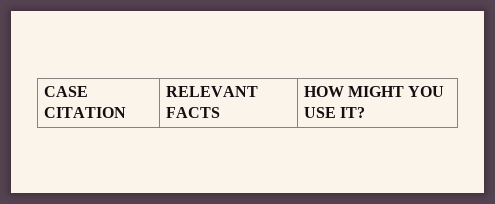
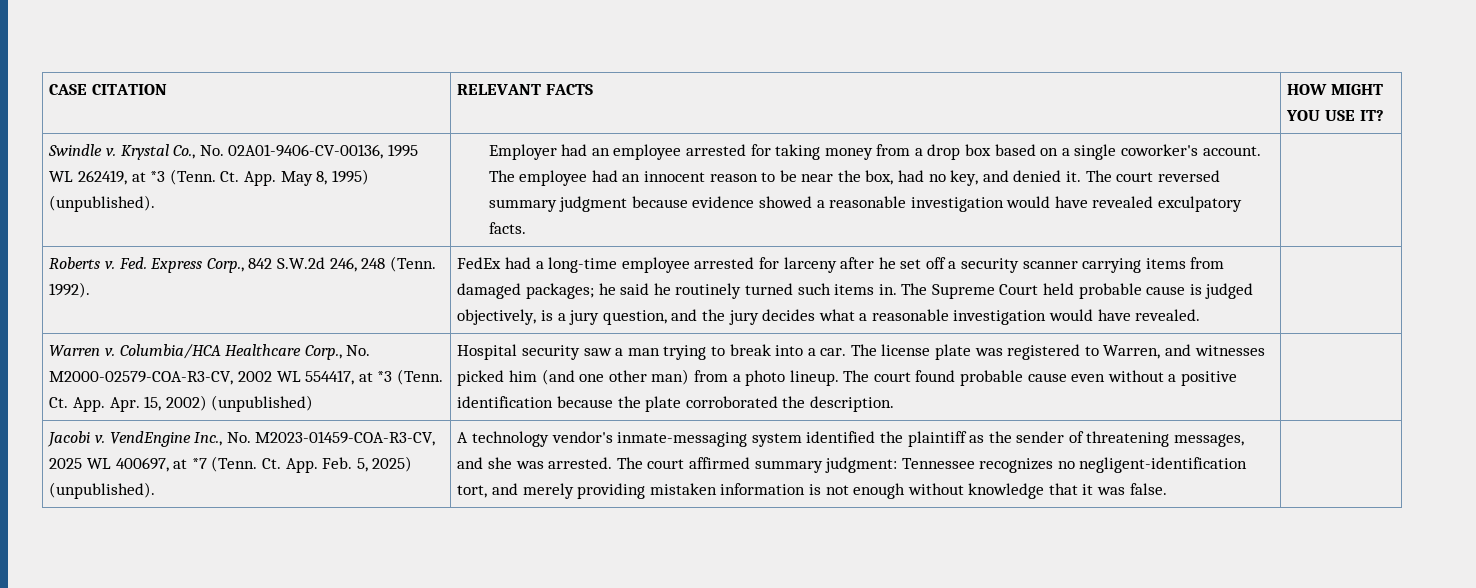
(365, 112) none -> [48,144,418,160] [49,169,369,186] [49,195,156,212] [488,144,1261,160] [488,170,1220,186] [488,196,1243,212] [488,222,526,234] [49,256,436,273] [49,282,91,298] [457,257,1225,273] [457,283,1254,299] [457,309,1201,325] [49,344,371,360] [49,369,443,385] [49,395,314,412] [457,344,1265,360] [457,369,1238,386] [457,396,894,412] [47,431,436,447] [49,456,413,473] [49,482,156,499] [457,431,1245,447] [457,457,1248,473] [457,483,1167,499] // Swindle v. Krystal Co., No. 02A01-9406-CV-00136, 1995 WL 262419, at *3 (Tenn. Ct. App. May 8, 1995) (unpublished). | Employer had an employee arrested for taking money from a drop box based on a single coworker's account. The employee had an innocent reason to be near the box, had no key, and denied it. The court reversed summary judgment because evidence showed a reasonable investigation would have revealed exculpatory facts. | // Roberts v. Fed. Express Corp., 842 S.W.2d 246, 248 (Tenn. 1992). | FedEx had a long-time employee arrested for larceny after he set off a security scanner carrying items from damaged packages; he said he routinely turned such items in. The Supreme Court held probable cause is judged objectively, is a jury question, and the jury decides what a reasonable investigation would have revealed. | // Warren v. Columbia/HCA Healthcare Corp., No. M2000-02579-COA-R3-CV, 2002 WL 554417, at *3 (Tenn. Ct. App. Apr. 15, 2002) (unpublished) | Hospital security saw a man trying to break into a car. The license plate was registered to Warren, and witnesses picked him (and one other man) from a photo lineup. The court found probable cause even without a positive identification because the plate corroborated the description. | // Jacobi v. VendEngine Inc., No. M2023-01459-COA-R3-CV, 2025 WL 400697, at *7 (Tenn. Ct. App. Feb. 5, 2025) (unpublished). | A technology vendor's inmate-messaging system identified the plaintiff as the sender of threatening messages, and she was arrested. The court affirmed summary judgment: Tennessee recognizes no negligent-identification tort, and merely providing mistaken information is not enough without knowledge that it was false. |

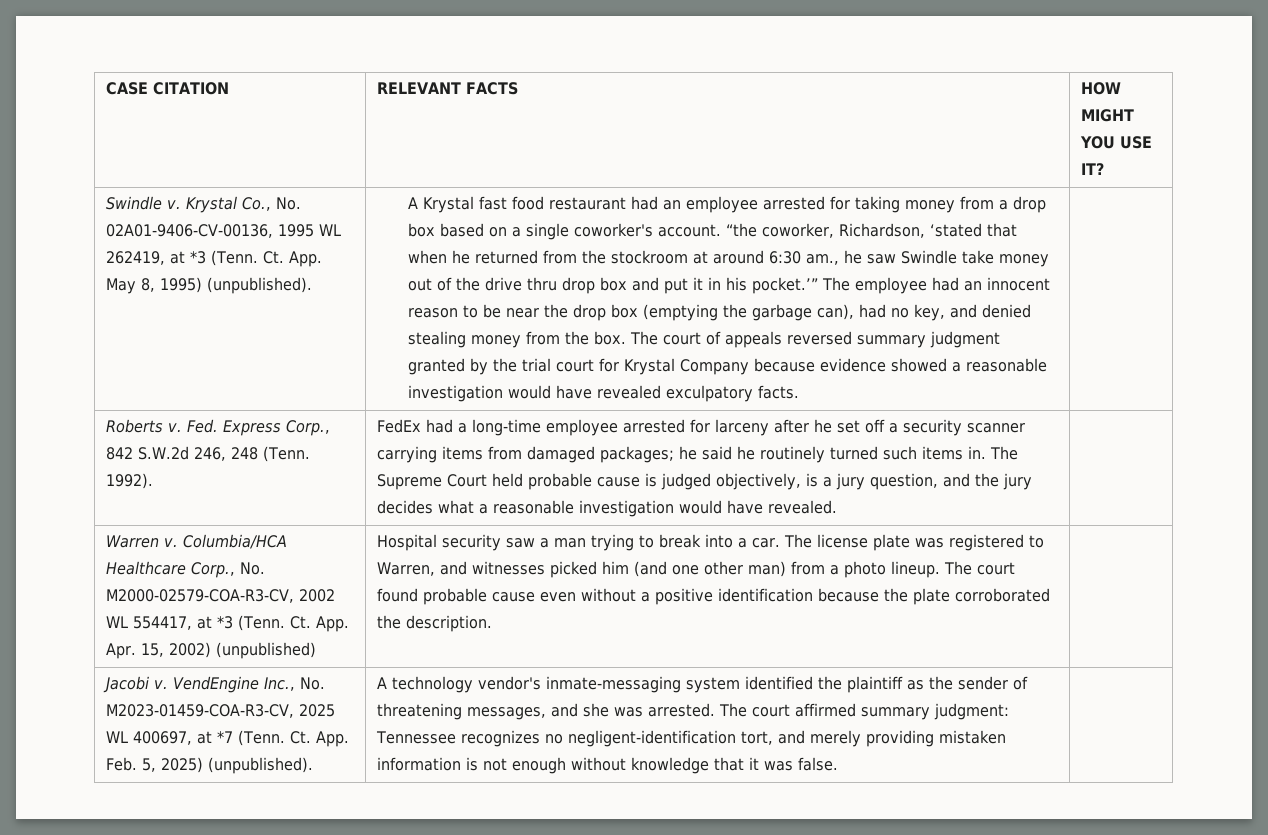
[488,144,557,160] Employer -> [407,196,626,213] A Krystal fast food restaurant
(1261, 151) none -> [725,223,1017,238] [407,250,1049,267] [407,277,818,294] “the coworker, Richardson, ‘stated that when he returned from the stockroom at around 6:30 am., he saw Swindle take money out of the drive thru drop box and put it in his pocket.’”
[865,170,894,185] box, -> [572,304,854,321] drop box (emptying the garbage can),
[1065,170,1220,182] [488,196,628,212] it. The court reversed summary judgment -> [407,331,1000,348] [407,358,749,375] stealing money from the box. The court of appeals reversed summary judgment granted by the trial court for Krystal Company

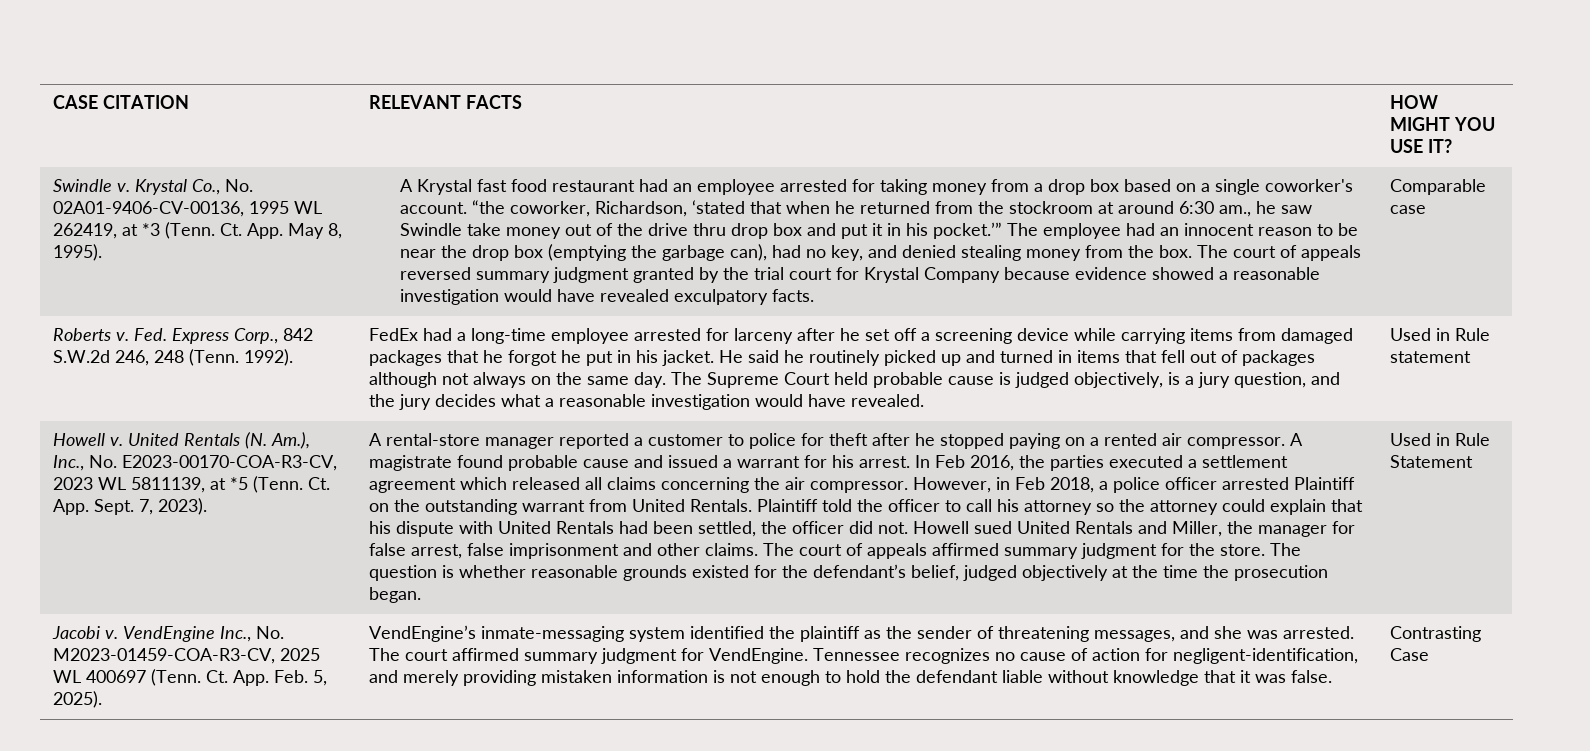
[159,277,312,294] 1995) (unpublished). -> [52,244,102,261] 1995).
(799, 392) none -> [1389,179,1486,195] [1389,205,1426,214] Comparable case
[902,419,1025,436] security scanner -> [934,328,1116,344] screening device while
[599,446,986,463] packages; he said he routinely turned such items in. -> [368,350,1315,366] [368,372,666,388] packages that he forgot he put in his jacket. He said he routinely picked up and turned in items that fell out of packages although not always on the same day.
[105,534,287,549] [105,561,265,578] [105,589,335,603] [105,615,349,632] [105,642,316,659] [376,534,1044,551] [376,561,1015,578] [376,588,1050,605] [376,615,492,632] // Warren v. Columbia/HCA Healthcare Corp., No. M2000-02579-COA-R3-CV, 2002 WL 554417, at *3 (Tenn. Ct. App. Apr. 15, 2002) (unpublished) | Hospital security saw a man trying to break into a car. The license plate was registered to Warren, and witnesses picked him (and one other man) from a photo lineup. The court found probable cause even without a positive identification because the plate corroborated the description. | -> [1389,328,1490,341] [1389,351,1471,363] [52,432,310,449] [52,455,337,471] [52,476,330,493] [52,498,207,515] [368,433,1303,449] [368,455,1288,471] [368,477,1355,493] [368,499,1363,515] [368,521,1355,537] [368,543,1301,559] [368,564,1328,581] [368,587,421,603] [1389,433,1490,446] [1389,455,1473,468] Used in Rule statement // Howell v. United Rentals (N. Am.), Inc., No. E2023-00170-COA-R3-CV, 2023 WL 5811139, at *5 (Tenn. Ct. App. Sept. 7, 2023). | A rental-store manager reported a customer to police for theft after he stopped paying on a rented air compressor. A magistrate found probable cause and issued a warrant for his arrest. In Feb 2016, the parties executed a settlement agreement which released all claims concerning the air compressor. However, in Feb 2018, a police officer arrested Plaintiff on the outstanding warrant from United Rentals. Plaintiff told the officer to call his attorney so the attorney could explain that his dispute with United Rentals had been settled, the officer did not. Howell sued United Rentals and Miller, the manager for false arrest, false imprisonment and other claims. The court of appeals affirmed summary judgment for the store. The question is whether reasonable grounds existed for the defendant’s belief, judged objectively at the time the prosecution began. | Used in Rule Statement
[132,731,233,745] 400697, at *7 -> [85,670,146,683] 400697
[160,757,313,774] [376,676,541,693] 2025) (unpublished). | A technology vendor's -> [52,691,102,708] [368,625,476,642] 2025). | VendEngine’s
[933,703,1009,720] [375,730,773,747] judgment: Tennessee recognizes no negligent-identification tort, -> [600,648,1358,664] judgment for VendEngine. Tennessee recognizes no cause of action for negligent-identification,
(566, 765) none -> [824,670,1043,683] to hold the defendant liable
(838, 764) none -> [1389,626,1481,642] [1389,648,1429,661] Contrasting Case

